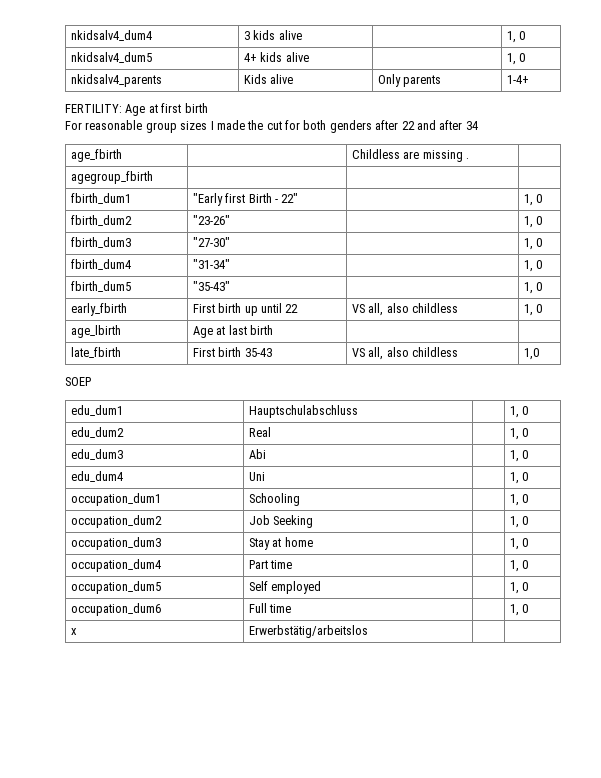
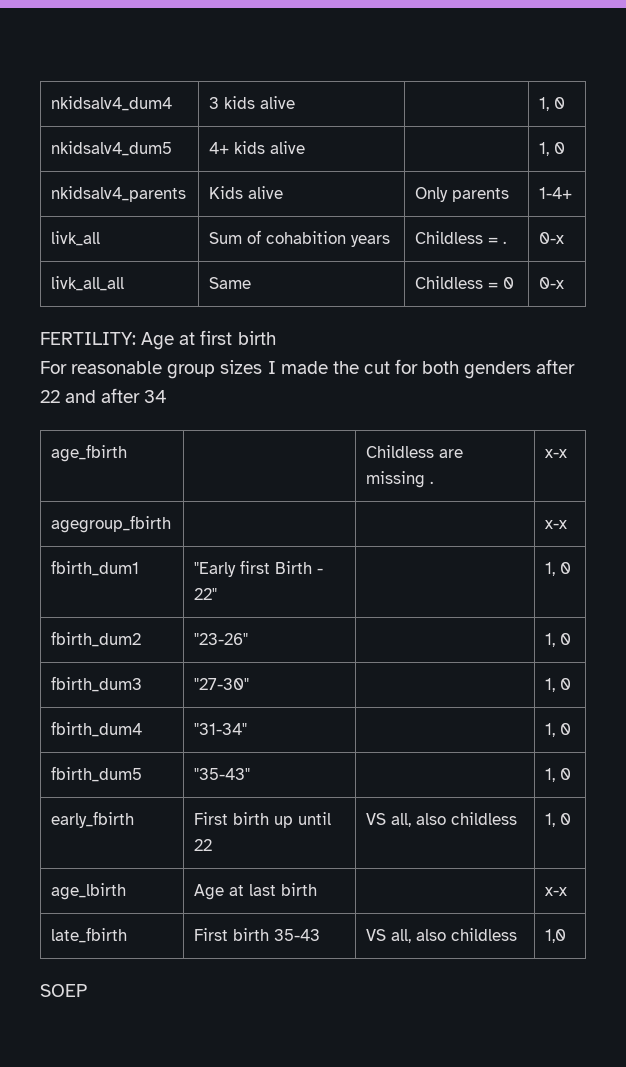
(529, 79) none -> [51,231,101,246] [209,230,391,247] [415,231,507,244] [539,232,565,244] [51,276,125,291] [209,277,252,289] [415,276,515,289] [539,277,565,289] // livk_all | Sum of cohabition years | Childless = . | 0-x // livk_all_all | Same | Childless = 0 | 0-x
(470, 158) none -> [545,449,568,458] x-x
(153, 177) none -> [545,520,568,529] x-x
(274, 330) none -> [545,887,568,896] x-x
[70,405,123,416] [248,405,358,418] [509,406,529,418] [70,427,124,438] [248,427,271,437] [509,428,529,440] [70,449,123,460] [248,449,266,459] [509,450,529,462] [70,471,123,482] [248,472,265,481] [509,472,529,484] [70,493,161,506] [248,493,300,506] [509,494,529,506] [70,515,162,528] [248,515,314,528] [509,516,529,528] [70,537,161,550] [248,537,313,550] [509,538,529,550] [70,559,161,572] [248,560,293,569] [509,560,529,572] [70,581,161,594] [248,581,322,594] [509,582,529,594] [70,603,161,616] [248,603,292,613] [509,604,529,616] [70,628,77,635] [248,625,368,638] // edu_dum1 | Hauptschulabschluss | | 1, 0 // edu_dum2 | Real | | 1, 0 // edu_dum3 | Abi | | 1, 0 // edu_dum4 | Uni | | 1, 0 // occupation_dum1 | Schooling | | 1, 0 // occupation_dum2 | Job Seeking | | 1, 0 // occupation_dum3 | Stay at home | | 1, 0 // occupation_dum4 | Part time | | 1, 0 // occupation_dum5 | Self employed | | 1, 0 // occupation_dum6 | Full time | | 1, 0 // x | Erwerbstätig/arbeitslos | | -> (87, 990) none

